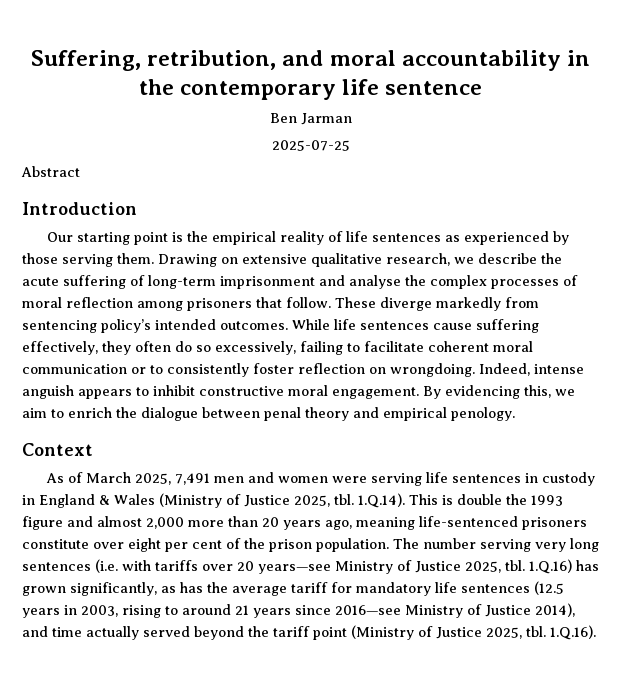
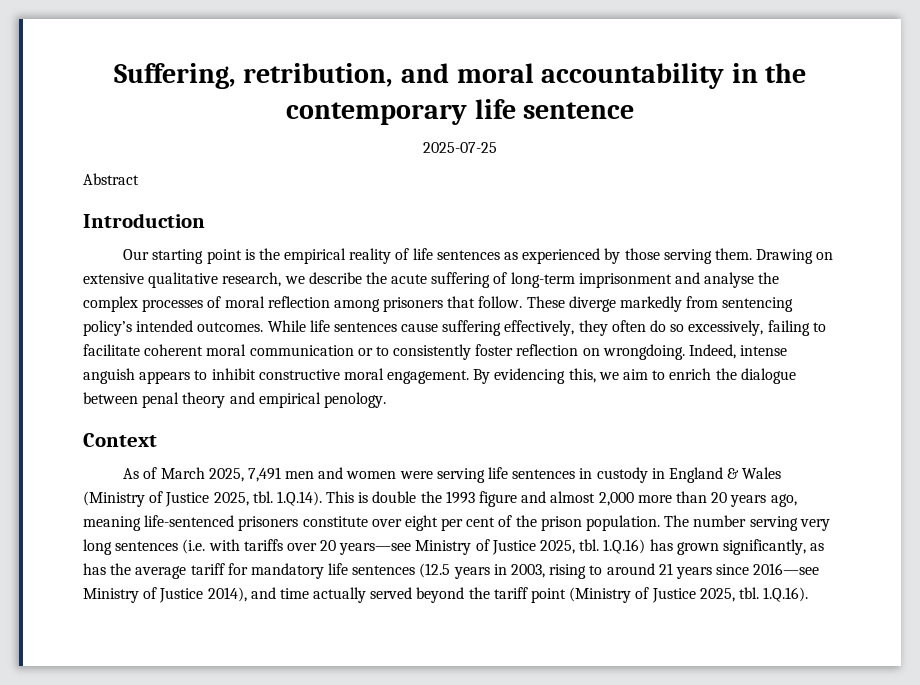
[269,113,352,125] // Ben Jarman -> (635, 110) none

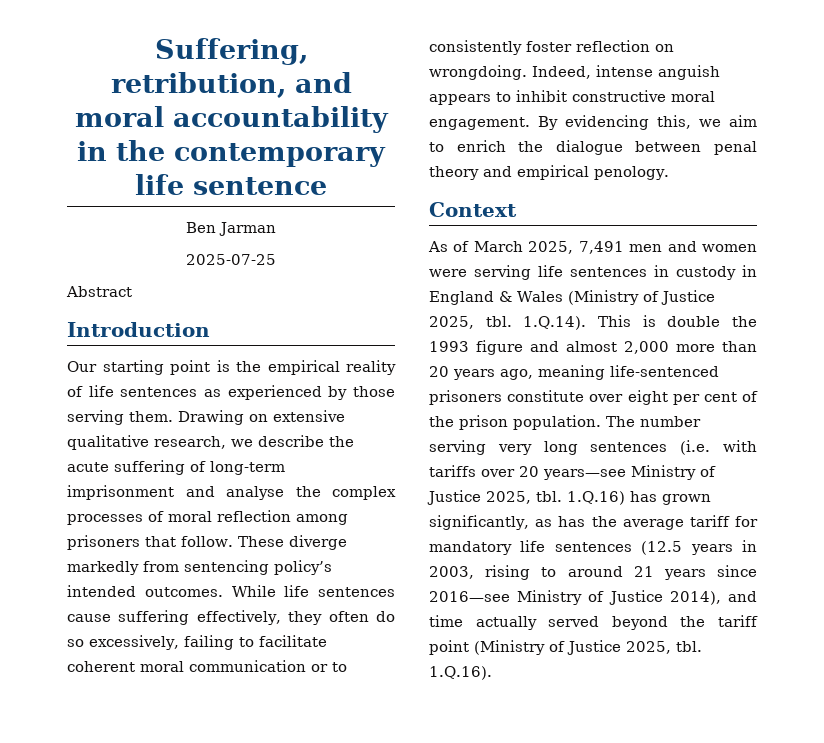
(635, 110) none -> [186,222,276,236] // Ben Jarman

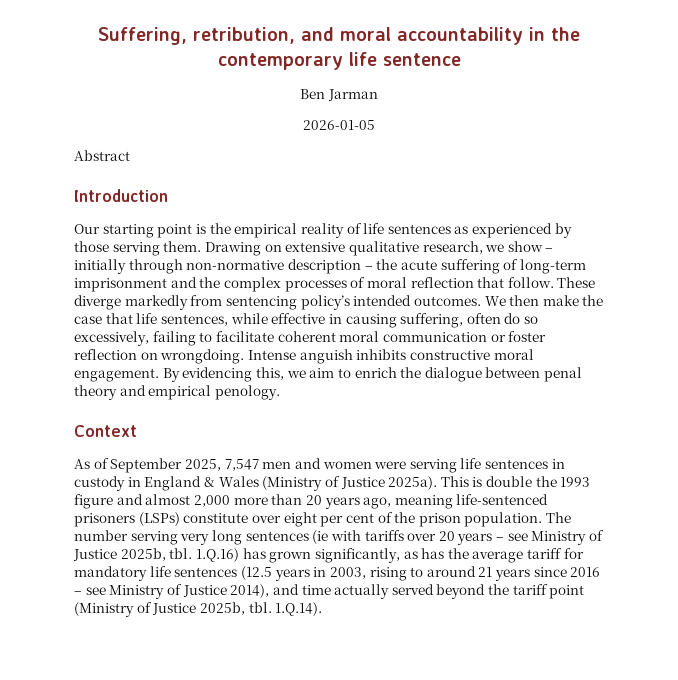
[186,254,276,265] 2025-07-25 -> [303,120,375,130] 2026-01-05
[258,435,324,447] describe -> [507,241,554,252] [74,259,373,274] show – initially through non-normative description –
[226,486,284,500] analyse -> (197, 282) none
[296,514,348,525] [67,535,140,550] among prisoners -> (474, 282) none
[231,585,395,597] [67,610,323,625] While life sentences cause suffering effectively, they -> [484,295,604,306] [74,313,464,328] We then make the case that life sentences, while effective in causing suffering,
[332,662,347,672] [429,40,522,55] to consistently -> (506, 338) none
[532,65,720,80] [429,90,567,105] Indeed, intense anguish appears to inhibit -> [247,349,407,364] Intense anguish inhibits
[473,241,624,254] March 2025, 7,491 -> [110,458,259,473] September 2025, 7,547
[429,316,587,330] 2025, tbl. 1.Q.14). -> [388,476,438,490] 2025a).
(502, 397) none -> [138,512,180,526] (LSPs)
[680,440,711,455] (i.e. -> [312,530,329,544] (ie
[543,465,716,480] [427,490,531,505] years—see Ministry of Justice 2025, -> [457,530,605,545] [73,548,166,561] years – see Ministry of Justice 2025b,
[429,591,510,602] 2016—see -> [570,567,601,577] [74,587,106,595] 2016 – see
[626,641,702,654] [429,666,492,680] 2025, tbl. 1.Q.16). -> [199,602,323,616] 2025b, tbl. 1.Q.14).

